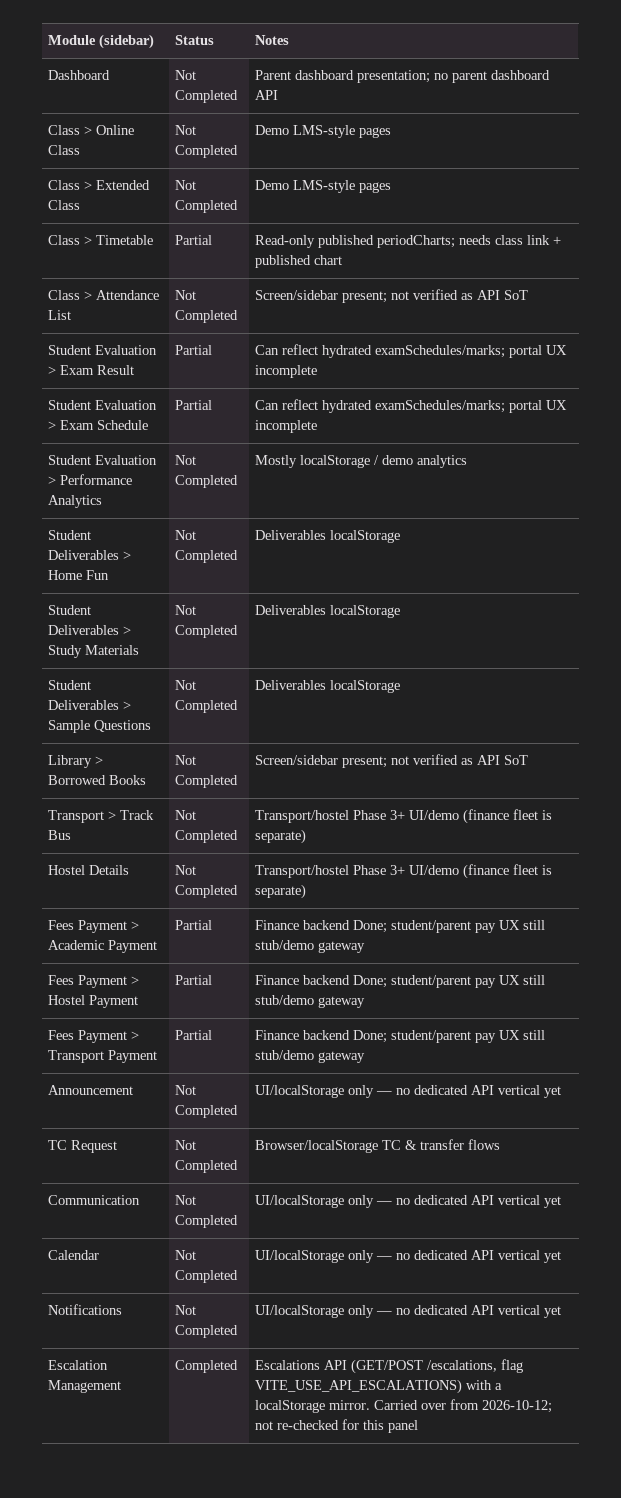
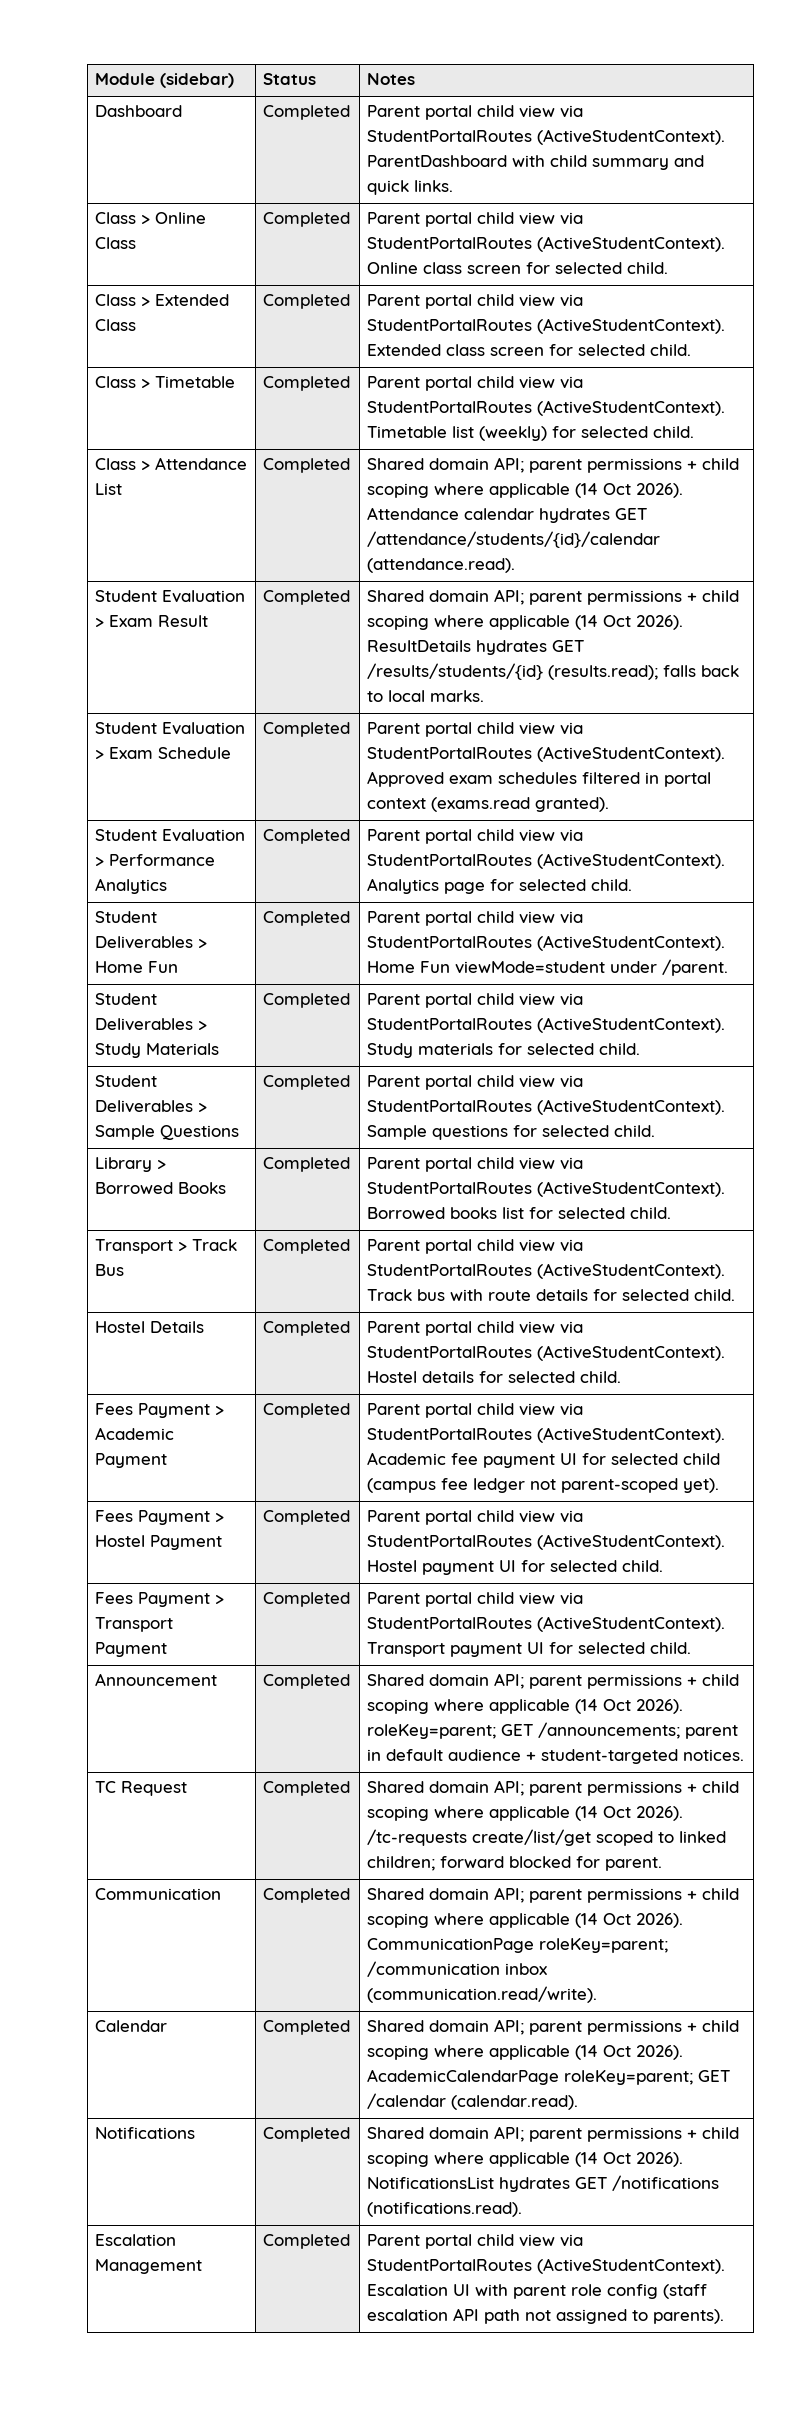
[175,70,197,80] [175,90,239,103] [255,70,551,83] [255,90,279,100] Not Completed | Parent dashboard presentation; no parent dashboard API -> [262,105,350,120] [366,105,583,120] [366,129,725,145] [366,155,704,170] [366,180,453,195] Completed | Parent portal child view via StudentPortalRoutes (ActiveStudentContext). ParentDashboard with child summary and quick links.
[175,125,197,135] [175,145,239,158] [255,125,392,138] Not Completed | Demo LMS-style pages -> [262,212,350,227] [366,212,583,227] [366,236,725,252] [366,262,668,274] Completed | Parent portal child view via StudentPortalRoutes (ActiveStudentContext). Online class screen for selected child.
[175,180,197,190] [175,200,239,213] [255,180,392,193] [48,235,154,245] [175,235,213,245] [255,235,562,248] [255,255,343,268] Not Completed | Demo LMS-style pages // Class > Timetable | Partial | Read-only published periodCharts; needs class link + published chart -> [262,294,350,309] [366,294,583,309] [366,318,725,334] [366,344,691,356] [94,376,235,388] [262,376,350,391] [366,376,583,391] [366,400,725,416] [366,426,694,441] Completed | Parent portal child view via StudentPortalRoutes (ActiveStudentContext). Extended class screen for selected child. // Class > Timetable | Completed | Parent portal child view via StudentPortalRoutes (ActiveStudentContext). Timetable list (weekly) for selected child.
[175,290,197,300] [175,310,239,323] [255,289,529,303] Not Completed | Screen/sidebar present; not verified as API SoT -> [262,458,350,473] [366,457,739,473] [366,483,683,498] [366,507,647,523] [366,531,660,548] [366,558,515,573] Completed | Shared domain API; parent permissions + child scoping where applicable (14 Oct 2026). Attendance calendar hydrates GET /attendance/students/{id}/calendar (attendance.read).
[175,345,213,355] [255,344,568,358] [255,365,318,378] Partial | Can reflect hydrated examSchedules/marks; portal UX incomplete -> [262,590,350,605] [366,589,739,605] [366,615,683,630] [366,640,584,655] [366,663,739,680] [366,690,484,702] Completed | Shared domain API; parent permissions + child scoping where applicable (14 Oct 2026). ResultDetails hydrates GET /results/students/{id} (results.read); falls back to local marks.
[175,400,213,410] [255,399,568,413] [255,420,318,433] Partial | Can reflect hydrated examSchedules/marks; portal UX incomplete -> [262,722,350,737] [366,722,583,737] [366,746,725,762] [366,771,711,787] [366,797,609,812] Completed | Parent portal child view via StudentPortalRoutes (ActiveStudentContext). Approved exam schedules filtered in portal context (exams.read granted).
[175,455,197,465] [175,475,239,488] [255,455,468,468] Not Completed | Mostly localStorage / demo analytics -> [262,829,350,844] [366,829,583,844] [366,853,725,869] [366,878,632,894] Completed | Parent portal child view via StudentPortalRoutes (ActiveStudentContext). Analytics page for selected child.
[175,530,197,540] [175,550,239,563] [255,530,401,543] Not Completed | Deliverables localStorage -> [262,911,350,926] [366,911,583,926] [366,935,725,951] [366,959,728,976] Completed | Parent portal child view via StudentPortalRoutes (ActiveStudentContext). Home Fun viewMode=student under /parent.
[175,605,197,615] [175,625,239,638] [255,605,401,618] Not Completed | Deliverables localStorage -> [262,993,350,1008] [366,993,583,1008] [366,1017,725,1033] [366,1043,640,1058] Completed | Parent portal child view via StudentPortalRoutes (ActiveStudentContext). Study materials for selected child.
[175,680,197,690] [175,700,239,713] [255,680,401,693] Not Completed | Deliverables localStorage -> [262,1075,350,1090] [366,1075,583,1090] [366,1099,725,1115] [366,1125,655,1140] Completed | Parent portal child view via StudentPortalRoutes (ActiveStudentContext). Sample questions for selected child.
[175,755,197,765] [175,775,239,788] [255,754,529,768] Not Completed | Screen/sidebar present; not verified as API SoT -> [262,1157,350,1172] [366,1157,583,1172] [366,1181,725,1197] [366,1207,671,1219] Completed | Parent portal child view via StudentPortalRoutes (ActiveStudentContext). Borrowed books list for selected child.
[175,810,197,820] [175,830,239,843] [255,809,553,824] [255,829,307,844] Not Completed | Transport/hostel Phase 3+ UI/demo (finance fleet is separate) -> [262,1239,350,1254] [366,1239,583,1254] [366,1263,725,1279] [366,1289,735,1301] Completed | Parent portal child view via StudentPortalRoutes (ActiveStudentContext). Track bus with route details for selected child.
[175,865,197,875] [175,885,239,898] [255,864,553,879] [255,884,307,899] Not Completed | Transport/hostel Phase 3+ UI/demo (finance fleet is separate) -> [262,1321,350,1336] [366,1321,583,1336] [366,1345,725,1361] [366,1371,621,1383] Completed | Parent portal child view via StudentPortalRoutes (ActiveStudentContext). Hostel details for selected child.
[175,920,213,930] [255,920,546,933] [255,940,366,953] Partial | Finance backend Done; student/parent pay UX still stub/demo gateway -> [262,1403,350,1418] [366,1403,583,1418] [366,1427,725,1443] [366,1452,720,1468] [366,1478,719,1493] Completed | Parent portal child view via StudentPortalRoutes (ActiveStudentContext). Academic fee payment UI for selected child (campus fee ledger not parent-scoped yet).
[175,975,213,985] [255,975,546,988] [255,995,366,1008] Partial | Finance backend Done; student/parent pay UX still stub/demo gateway -> [262,1510,350,1525] [366,1510,583,1525] [366,1534,725,1550] [366,1560,663,1575] Completed | Parent portal child view via StudentPortalRoutes (ActiveStudentContext). Hostel payment UI for selected child.
[175,1030,213,1040] [255,1030,546,1043] [255,1050,366,1063] Partial | Finance backend Done; student/parent pay UX still stub/demo gateway -> [262,1592,350,1607] [366,1592,583,1607] [366,1616,725,1632] [366,1642,691,1657] Completed | Parent portal child view via StudentPortalRoutes (ActiveStudentContext). Transport payment UI for selected child.
[175,1085,197,1095] [175,1105,239,1118] [255,1085,562,1098] Not Completed | UI/localStorage only — no dedicated API vertical yet -> [262,1674,350,1689] [366,1673,739,1689] [366,1699,683,1714] [366,1722,738,1739] [366,1749,744,1764] Completed | Shared domain API; parent permissions + child scoping where applicable (14 Oct 2026). roleKey=parent; GET /announcements; parent in default audience + student-targeted notices.
[175,1140,197,1150] [175,1160,239,1173] [255,1139,501,1153] Not Completed | Browser/localStorage TC & transfer flows -> [262,1781,350,1796] [366,1780,739,1796] [366,1806,683,1821] [366,1829,726,1846] [366,1856,662,1871] Completed | Shared domain API; parent permissions + child scoping where applicable (14 Oct 2026). /tc-requests create/list/get scoped to linked children; forward blocked for parent.
[175,1195,197,1205] [175,1215,239,1228] [255,1195,562,1208] Not Completed | UI/localStorage only — no dedicated API vertical yet -> [262,1888,350,1903] [366,1887,739,1903] [366,1913,683,1928] [366,1938,668,1953] [366,1961,547,1977] [366,1986,597,2003] Completed | Shared domain API; parent permissions + child scoping where applicable (14 Oct 2026). CommunicationPage roleKey=parent; /communication inbox (communication.read/write).
[175,1250,197,1260] [175,1270,239,1283] [255,1250,562,1263] Not Completed | UI/localStorage only — no dedicated API vertical yet -> [262,2020,350,2035] [366,2019,739,2035] [366,2045,683,2060] [366,2069,730,2085] [366,2093,578,2110] Completed | Shared domain API; parent permissions + child scoping where applicable (14 Oct 2026). AcademicCalendarPage roleKey=parent; GET /calendar (calendar.read).
[175,1305,197,1315] [175,1325,239,1338] [255,1305,562,1318] [48,1360,109,1370] [48,1380,122,1393] [175,1360,239,1373] [255,1359,524,1374] [255,1379,503,1394] [255,1399,553,1413] [255,1419,419,1433] Not Completed | UI/localStorage only — no dedicated API vertical yet // Escalation Management | Completed | Escalations API (GET/POST /escalations, flag VITE_USE_API_ESCALATIONS) with a localStorage mirror. Carried over from 2026-10-12; not re-checked for this panel -> [262,2127,350,2142] [366,2126,739,2142] [366,2152,683,2167] [366,2175,719,2192] [366,2202,522,2217] [94,2234,176,2246] [94,2259,202,2274] [262,2234,350,2249] [366,2234,583,2249] [366,2258,725,2274] [366,2284,707,2299] [366,2308,724,2324] Completed | Shared domain API; parent permissions + child scoping where applicable (14 Oct 2026). NotificationsList hydrates GET /notifications (notifications.read). // Escalation Management | Completed | Parent portal child view via StudentPortalRoutes (ActiveStudentContext). Escalation UI with parent role config (staff escalation API path not assigned to parents).

